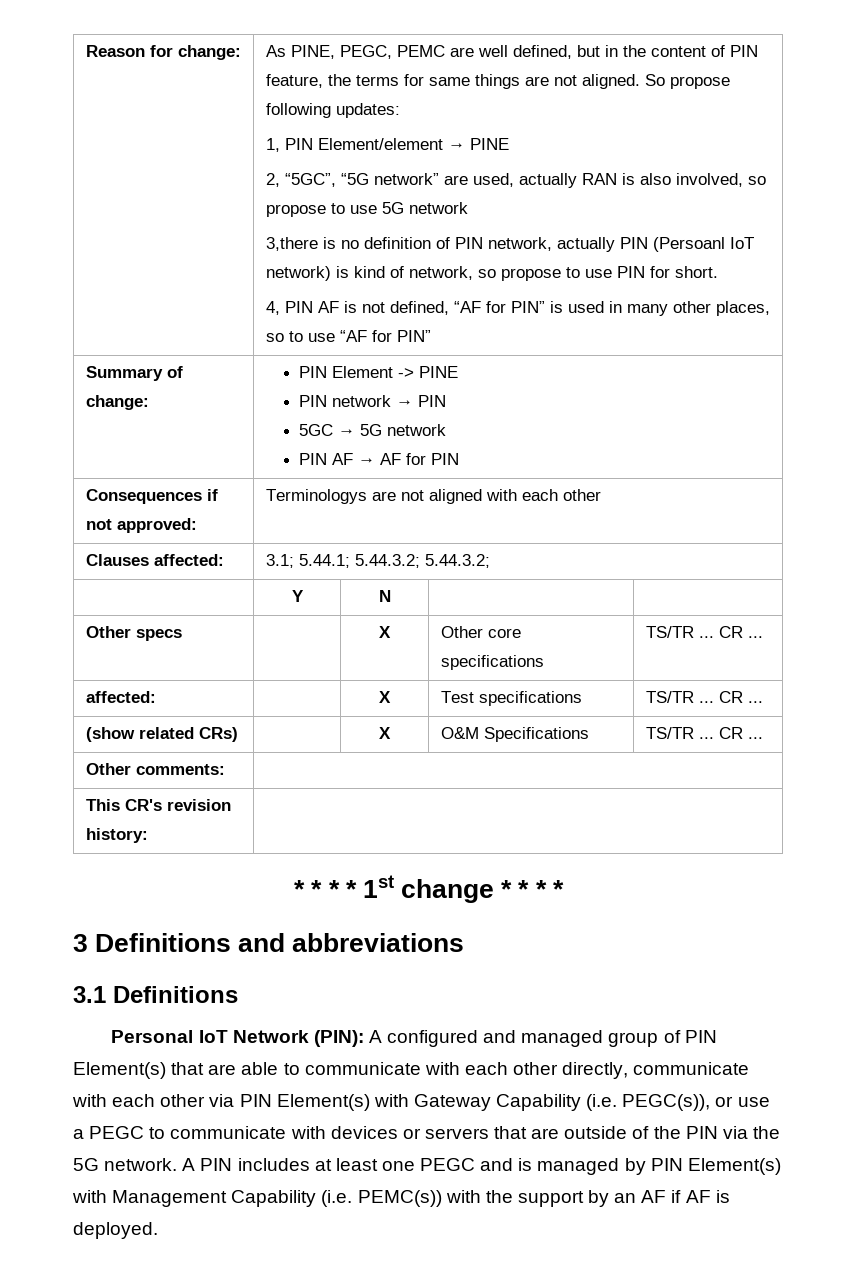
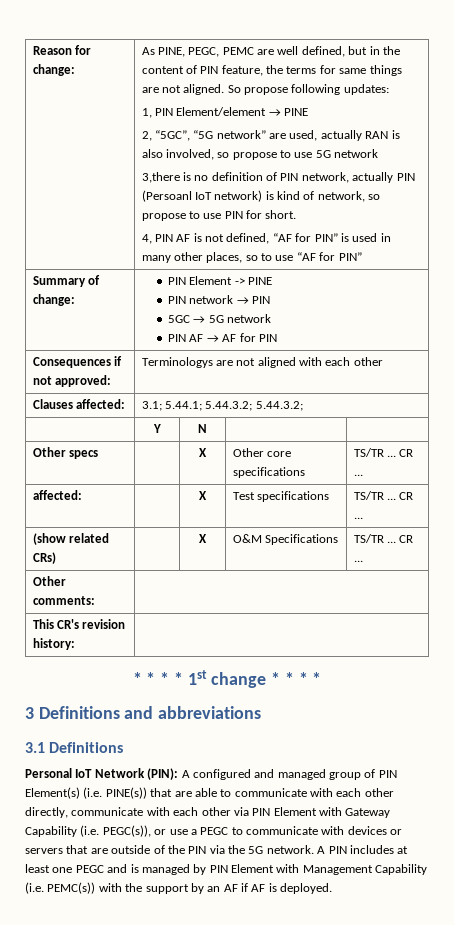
(166, 1070) none -> [83,787,147,799] (i.e. PINE(s))
[276,1094,370,1111] Element(s) -> [273,807,317,816] Element
[687,1158,781,1175] Element(s) -> [231,864,274,873] Element

